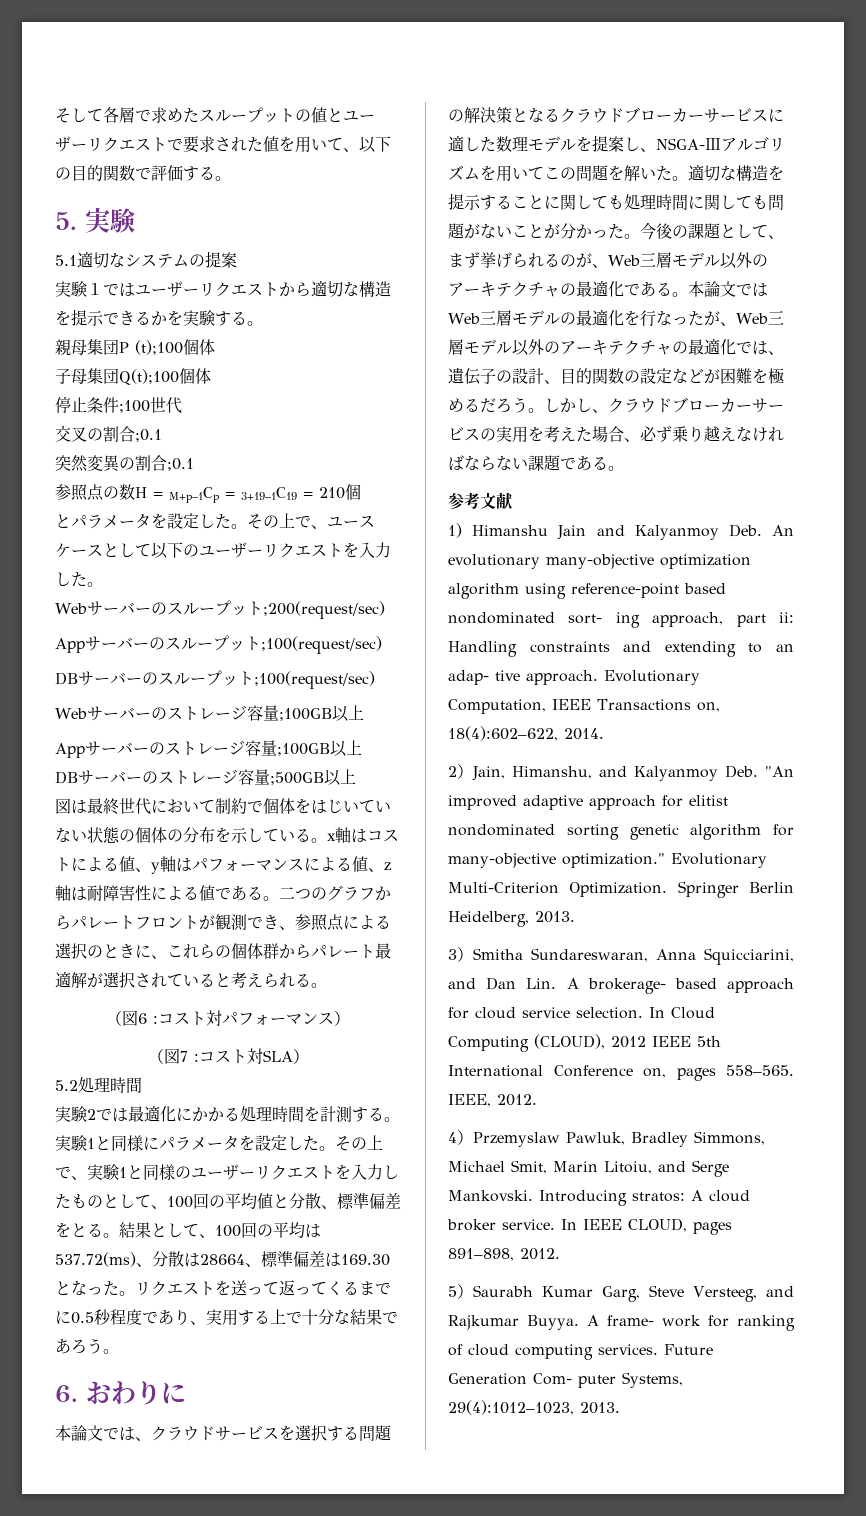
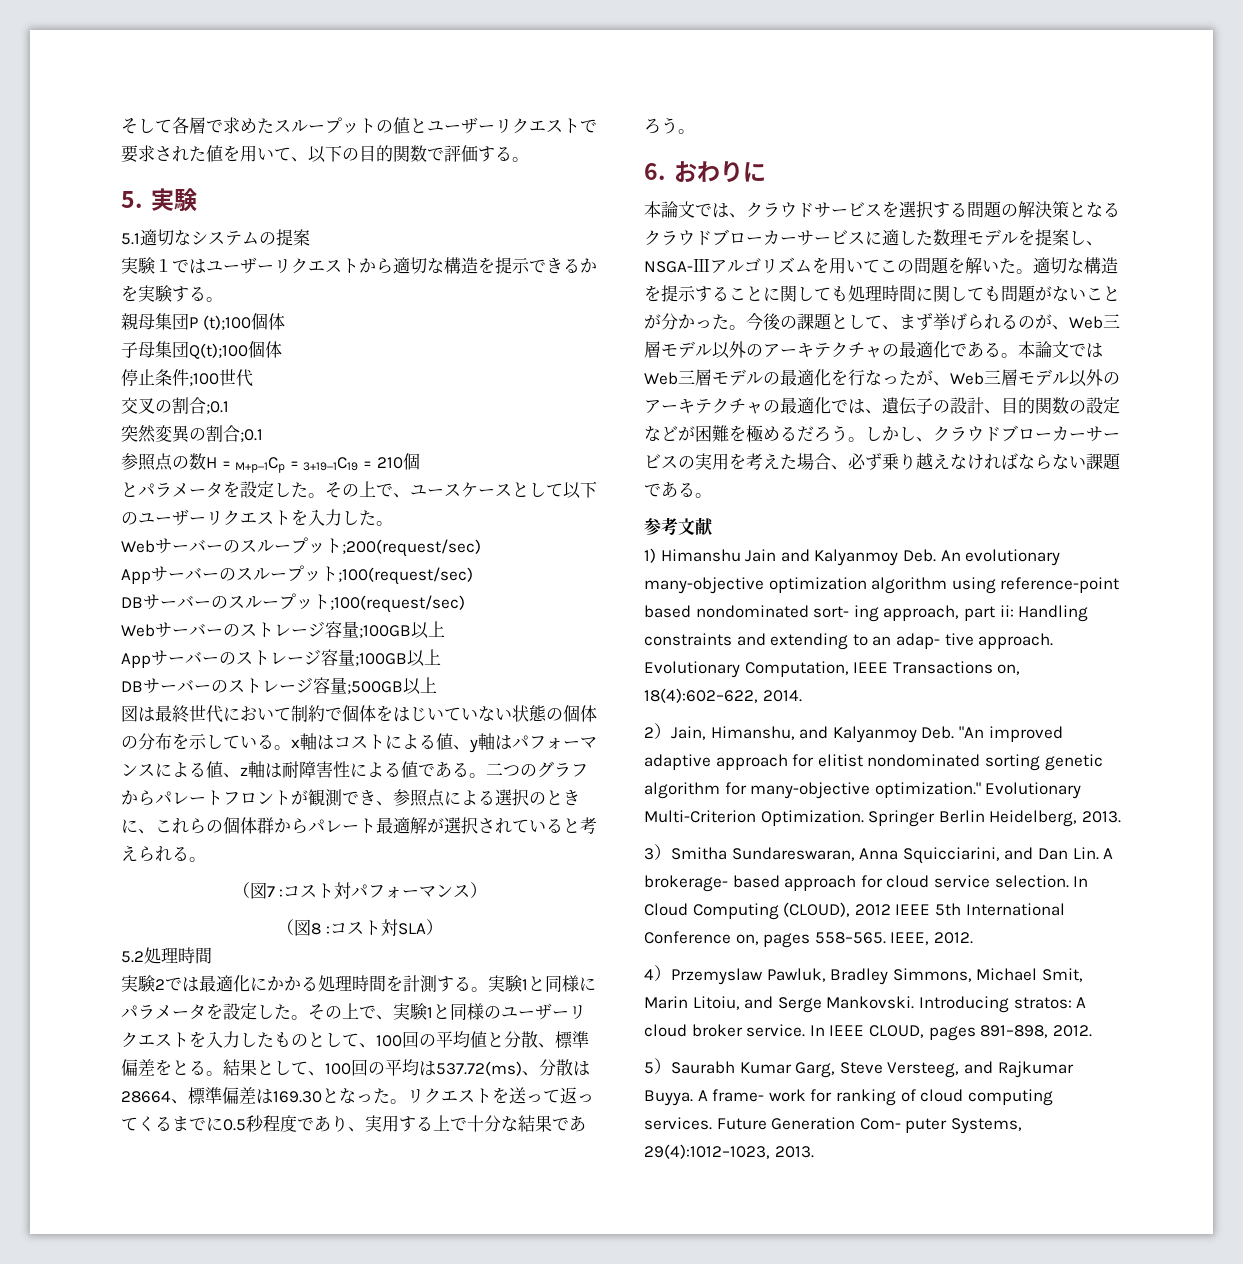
[138,1013,147,1024] 6 -> [266,886,275,897] 7
[179,1051,188,1062] 7 -> [311,923,322,935] 8

